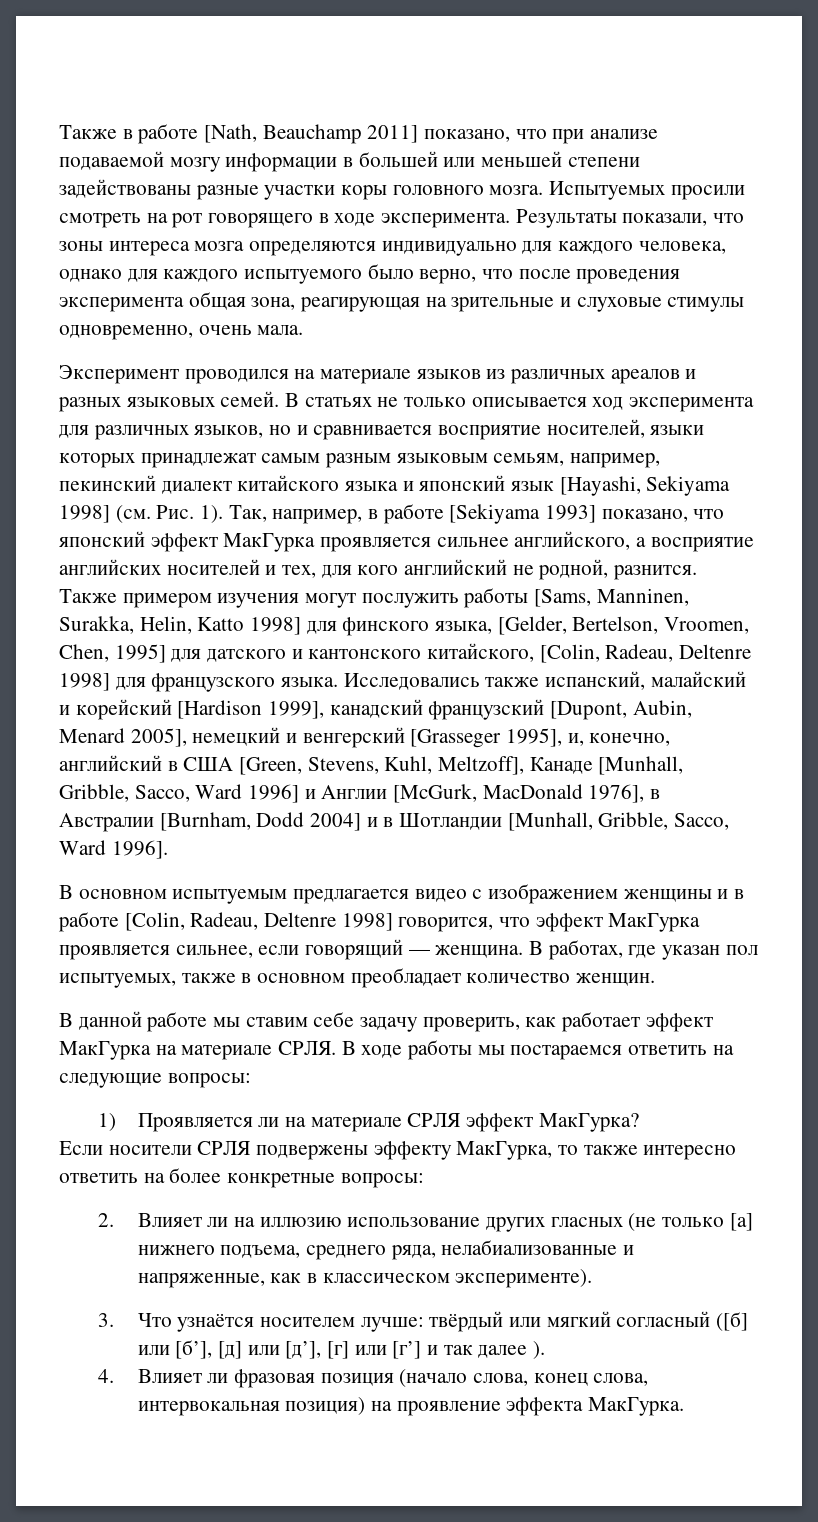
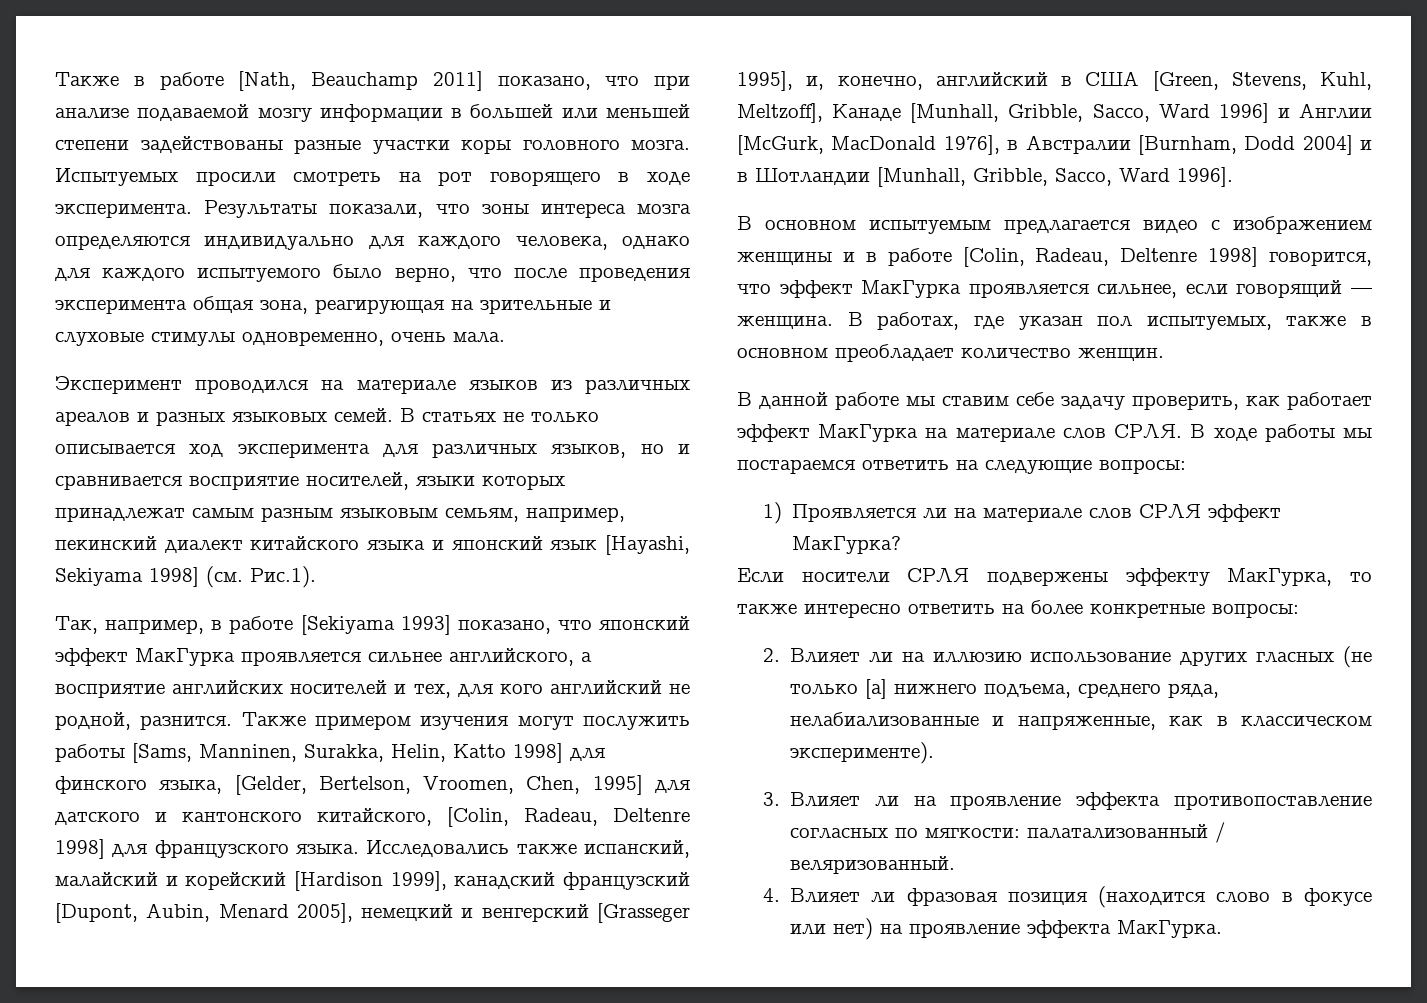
[156,505,224,523] Рис. 1). -> [250,566,316,588] Рис.1). //
(273, 1052) none -> [1062,428,1106,439] слов
(402, 1124) none -> [1088,508,1132,519] слов
[137,1311,748,1332] [137,1340,545,1359] Что узнаётся носителем лучше: твёрдый или мягкий согласный ([б] или [б’], [д] или [д’], [г] или [г’] и так далее ). -> [789,792,1372,810] [789,822,1226,843] [789,856,955,874] Влияет ли на проявление эффекта противопоставление согласных по мягкости: палатализованный / веляризованный.
[399,1369,649,1387] [137,1397,366,1416] (начало слова, конец слова, интервокальная позиция) -> [1098,886,1372,908] [789,918,873,940] (находится слово в фокусе или нет)

